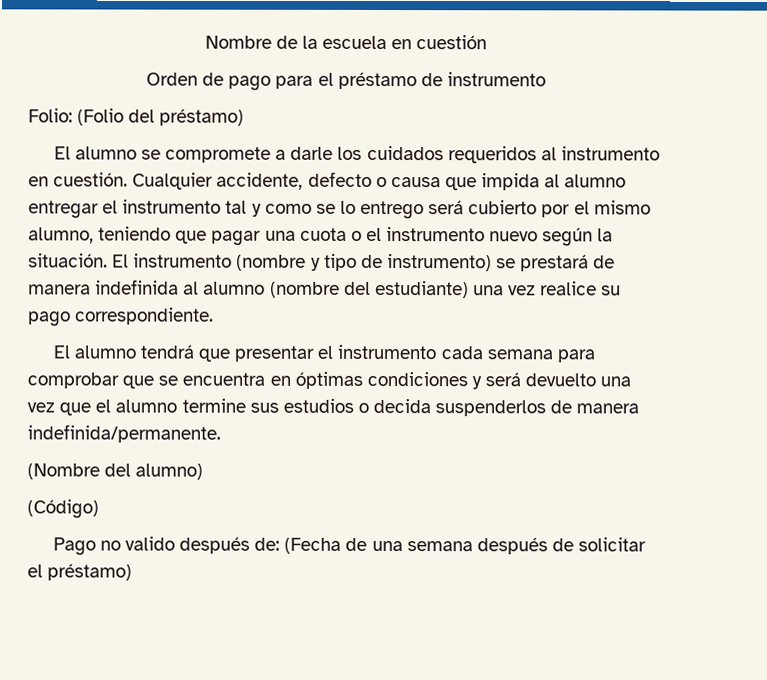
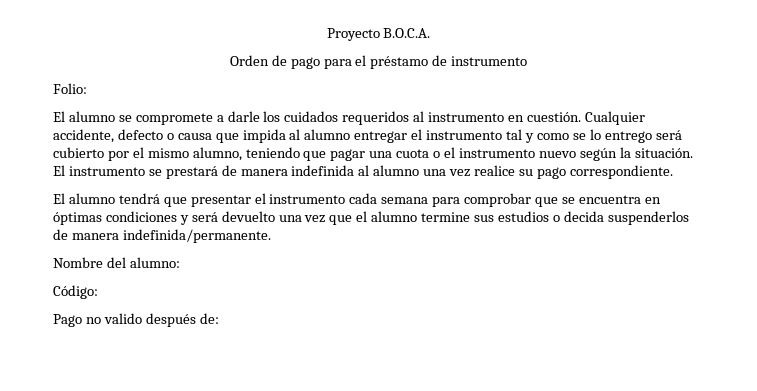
[204,35,488,50] Nombre de la escuela en cuestión -> [326,28,431,41] Proyecto B.O.C.A.
[77,108,245,126] (Folio del préstamo) -> (87, 88) none
[236,253,492,272] (nombre y tipo de instrumento) -> (145, 171) none
[269,280,469,299] (nombre del estudiante) -> (420, 170) none
[27,463,204,480] [27,499,99,519] (Nombre del alumno) // (Código) -> [53,257,180,268] [53,285,98,299] Nombre del alumno: // Código:
[284,537,647,555] [27,563,133,581] (Fecha de una semana después de solicitar el préstamo) -> (219, 318) none

